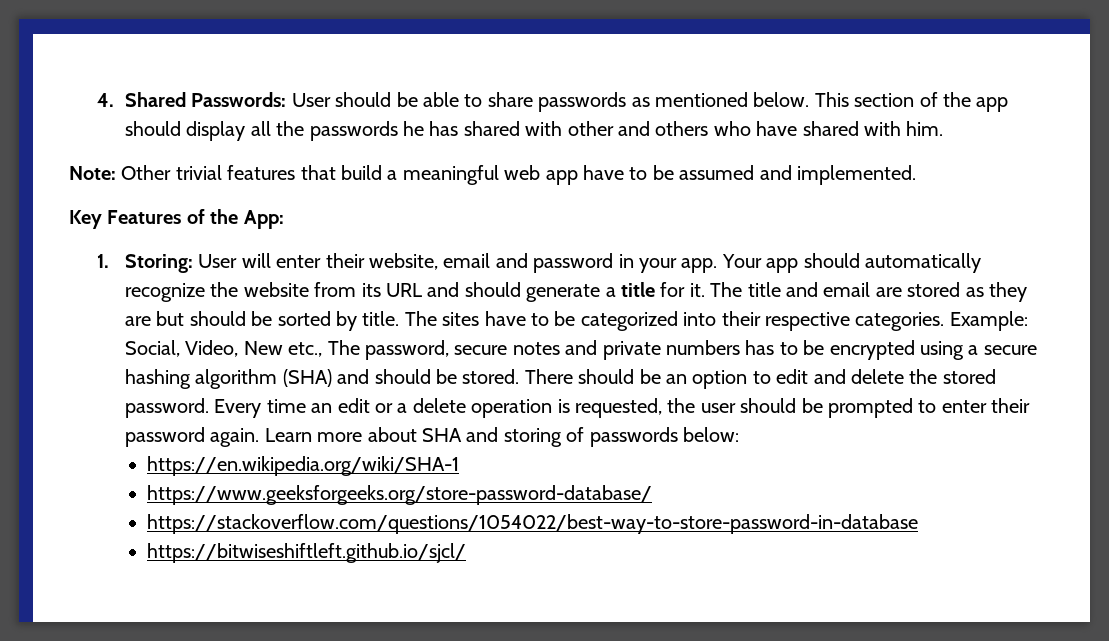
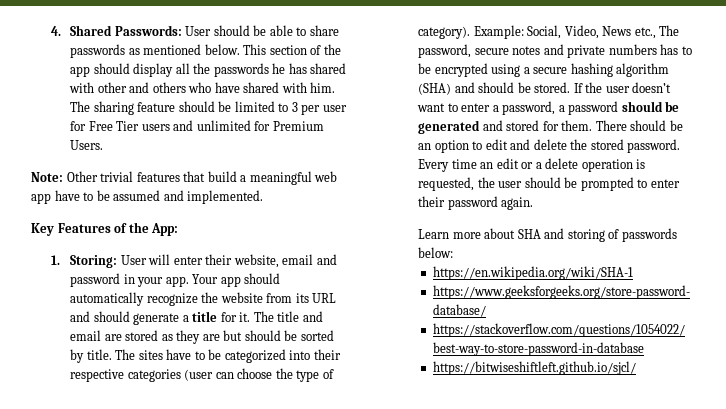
(944, 128) none -> [70,101,347,115] [70,120,324,131] [70,140,104,150] The sharing feature should be limited to 3 per user for Free Tier users and unlimited for Premium Users.
[855,312,945,331] categories. -> [127,368,334,382] [418,26,471,39] categories (user can choose the type of category).
[243,341,283,355] New -> [602,26,632,36] News
(520, 376) none -> [573,82,672,93] [417,101,680,115] [418,120,593,134] If the user doesn’t want to enter a password, a password should be generated and stored for them.
(260, 437) none -> (534, 203) //

